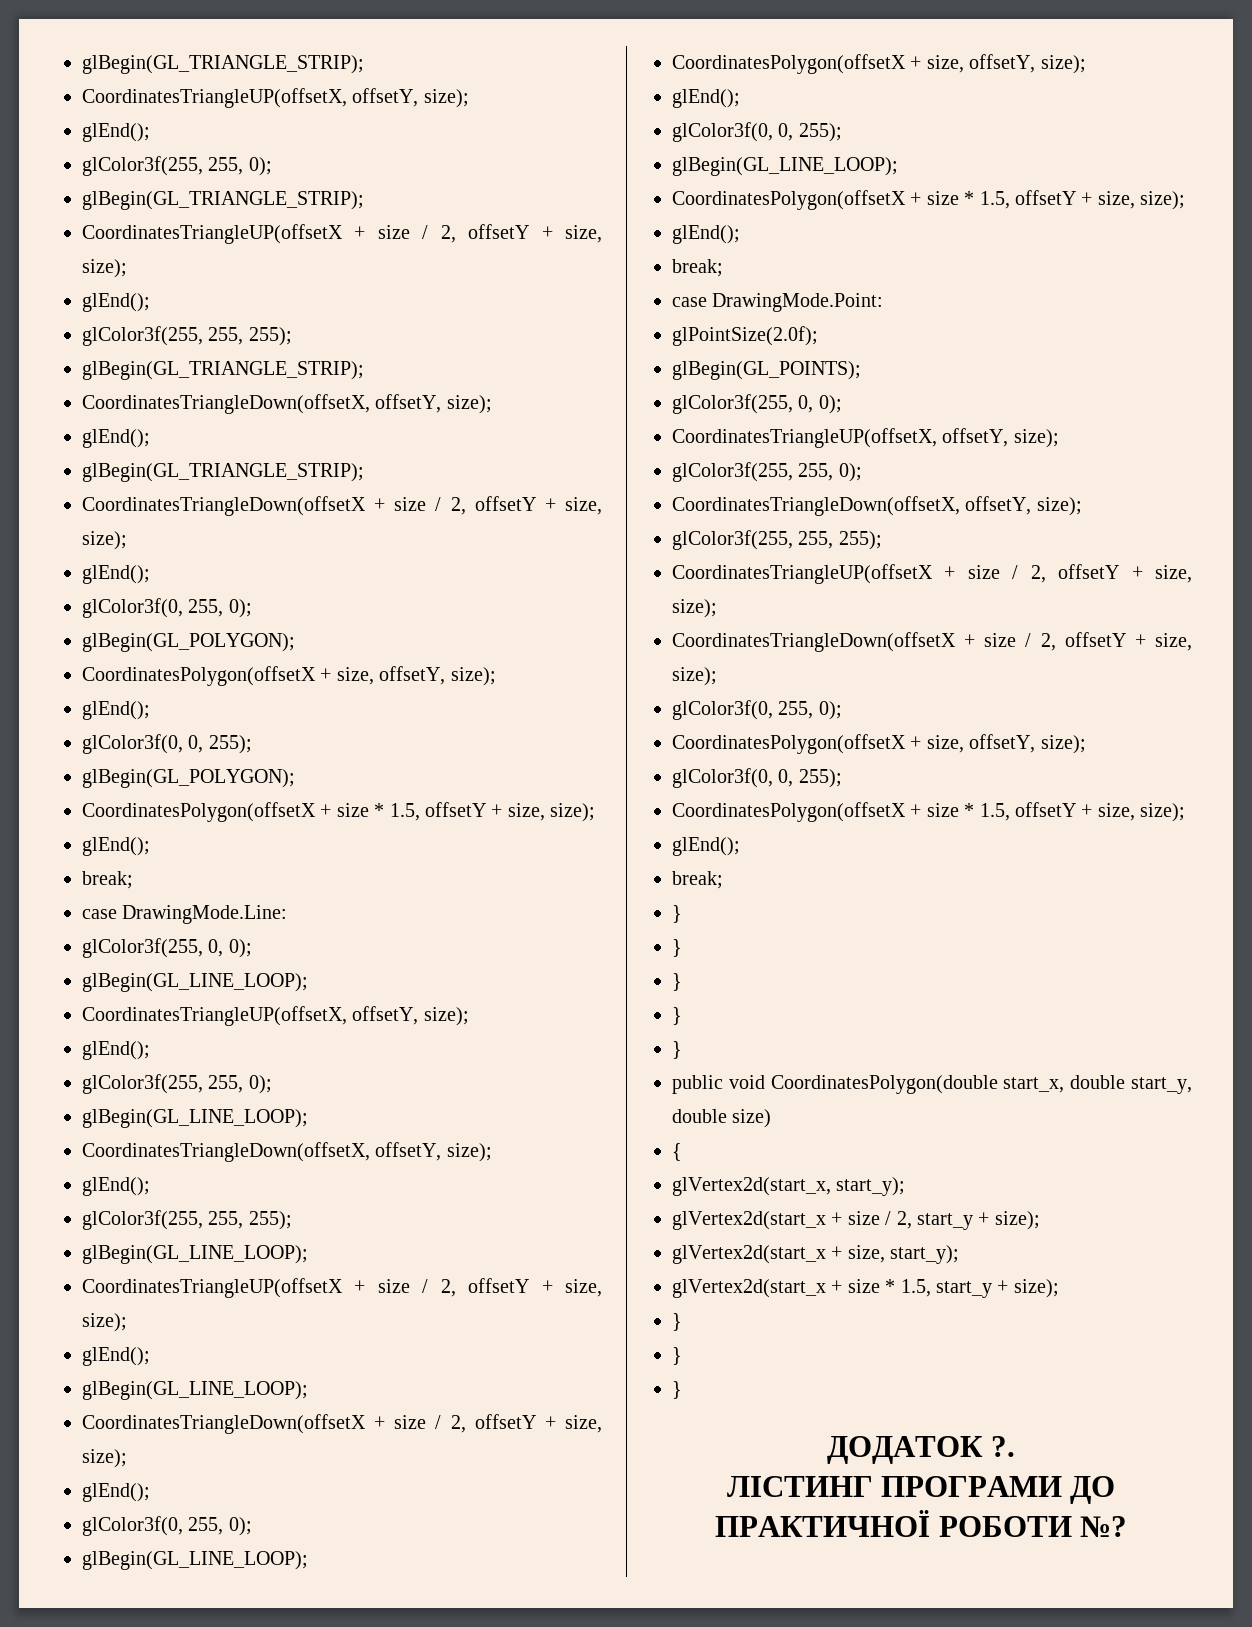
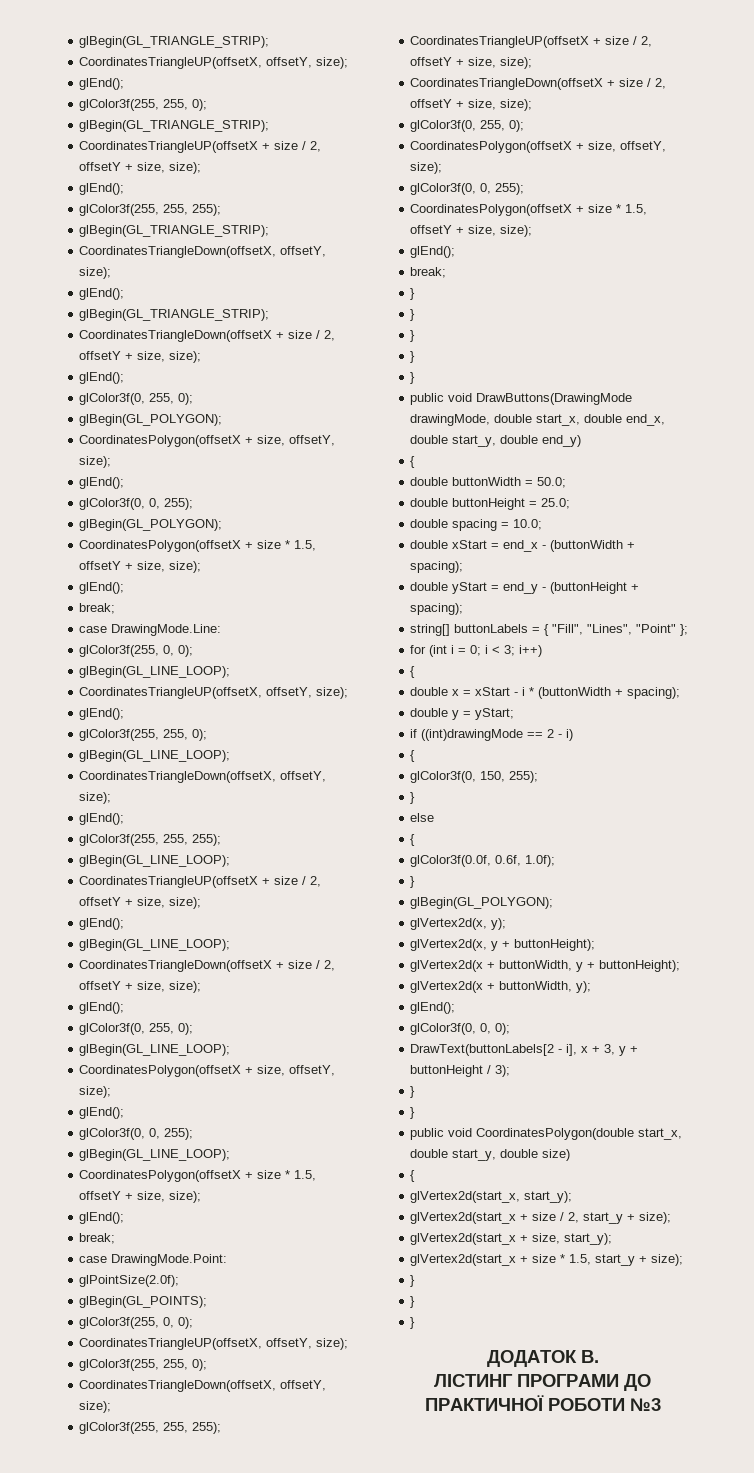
(682, 1050) none -> [410,393,633,405] [410,414,666,426] [410,435,582,447] [410,456,416,468] [410,477,567,488] [410,498,571,510] [410,519,543,531] [410,540,636,552] [410,561,464,573] [410,582,640,594] [410,603,464,615] [410,624,689,636] [410,645,543,657] [410,666,416,678] [410,687,681,699] [410,708,515,720] [410,729,574,741] [410,750,416,762] [410,771,539,783] [410,792,416,804] [410,813,435,822] [410,834,416,846] [410,855,556,867] [410,876,416,888] [410,897,554,909] [410,918,507,930] [410,939,596,951] [410,960,681,972] [410,981,592,993] [410,1002,456,1014] [410,1023,511,1035] [410,1044,639,1056] [410,1065,511,1077] [410,1086,416,1098] [410,1107,416,1119] // public void DrawButtons(DrawingMode drawingMode, double start_x, double end_x, double start_y, double end_y) // { // double buttonWidth = 50.0; // double buttonHeight = 25.0; // double spacing = 10.0; // double xStart = end_x - (buttonWidth + spacing); // double yStart = end_y - (buttonHeight + spacing); // string[] buttonLabels = { "Fill", "Lines", "Point" }; // for (int i = 0; i < 3; i++) // { // double x = xStart - i * (buttonWidth + spacing); // double y = yStart; // if ((int)drawingMode == 2 - i) // { // glColor3f(0, 150, 255); // } // else // { // glColor3f(0.0f, 0.6f, 1.0f); // } // glBegin(GL_POLYGON); // glVertex2d(x, y); // glVertex2d(x, y + buttonHeight); // glVertex2d(x + buttonWidth, y + buttonHeight); // glVertex2d(x + buttonWidth, y); // glEnd(); // glColor3f(0, 0, 0); // DrawText(buttonLabels[2 - i], x + 3, y + buttonHeight / 3); // } // }
[990,1436,1015,1457] ?. -> [580,1350,599,1363] В.
[1079,1516,1127,1537] №? -> [629,1398,661,1411] №3

